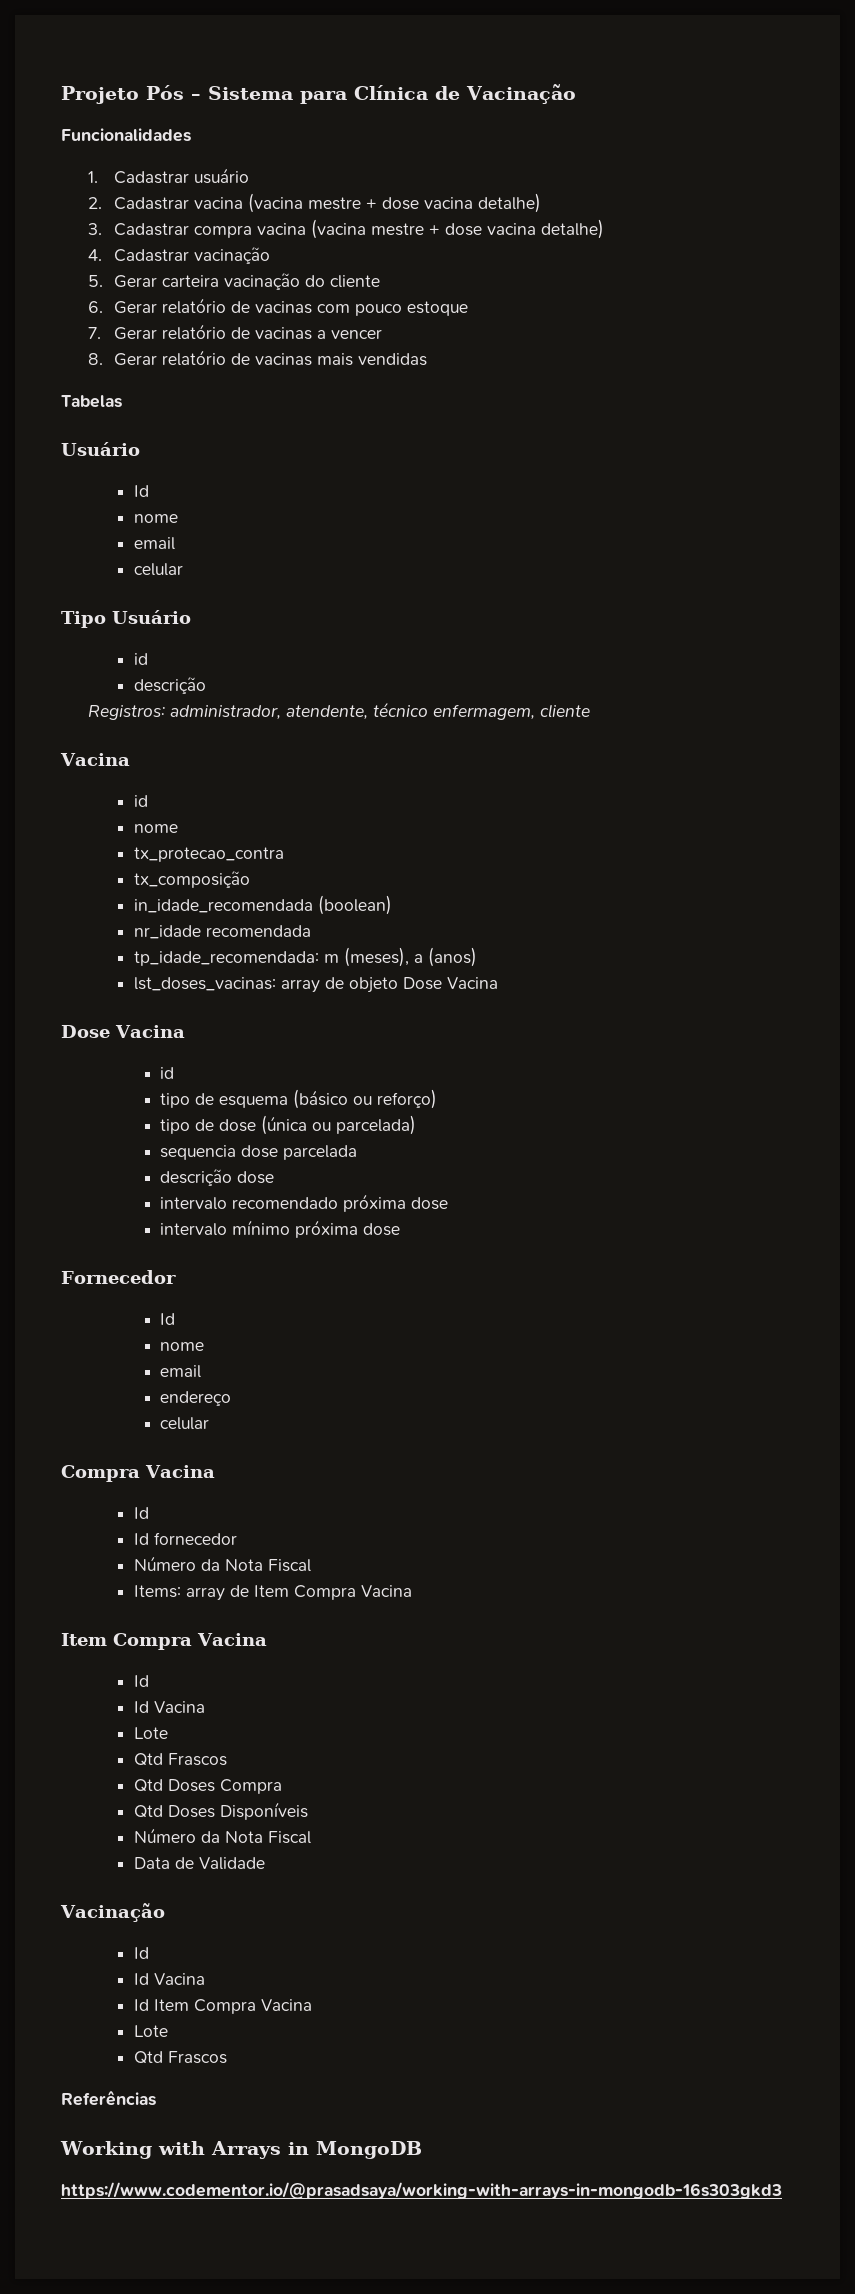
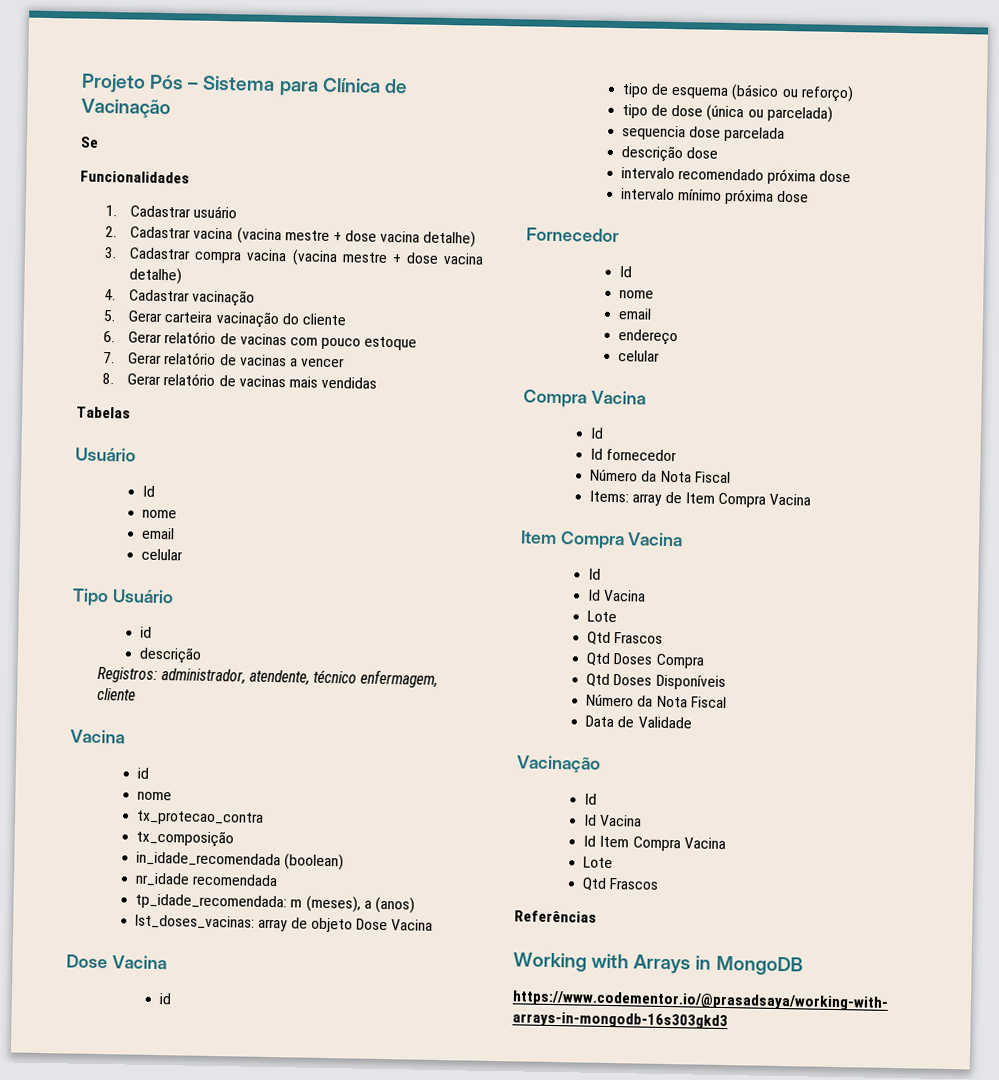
(576, 94) none -> [80,136,99,148] // Se

